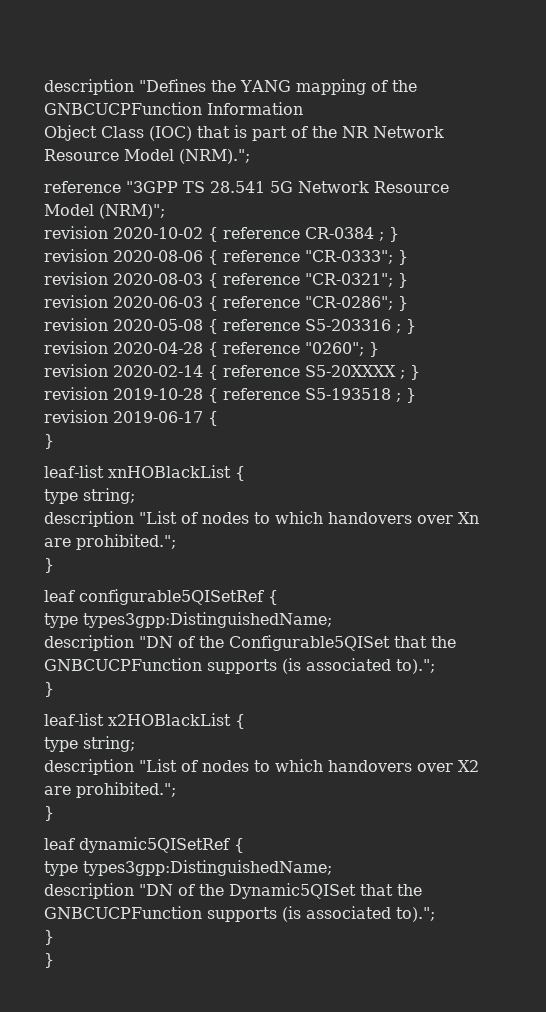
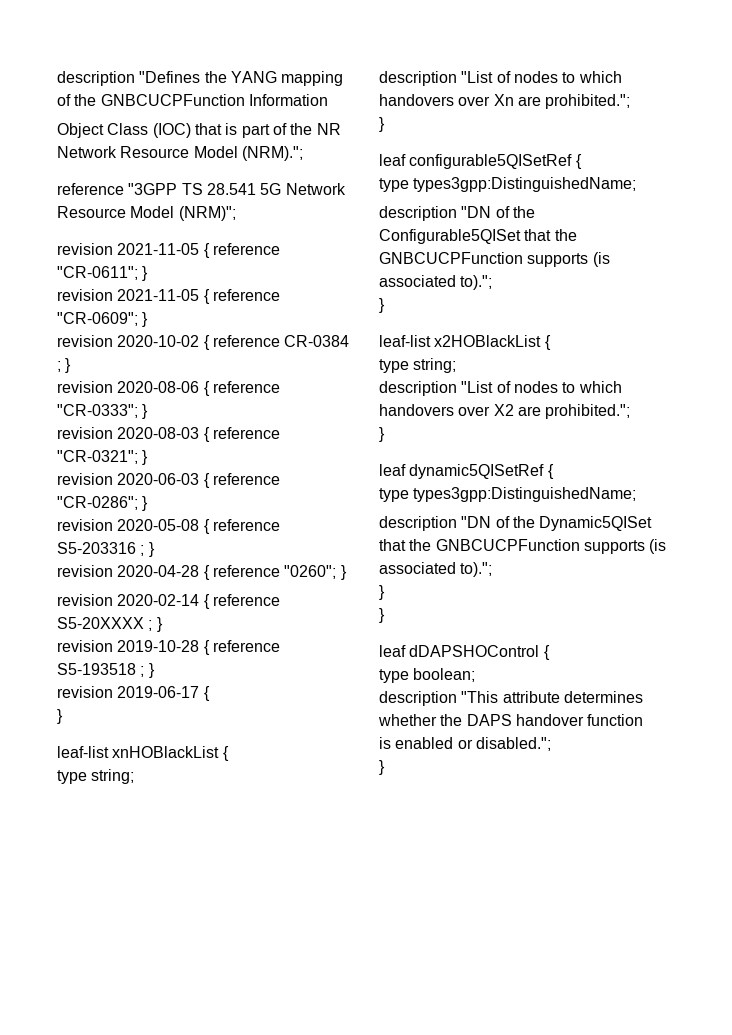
(165, 211) none -> [57,243,280,258] [57,266,149,281] [57,289,280,304] [57,312,149,327] // revision 2021-11-05 { reference "CR-0611"; } // revision 2021-11-05 { reference "CR-0609"; }
(54, 960) none -> [379,645,550,660] [379,668,476,683] [379,691,643,706] [378,714,644,726] [379,737,551,751] [379,760,385,775] // leaf dDAPSHOControl { // type boolean; // description "This attribute determines whether the DAPS handover function // is enabled or disabled."; // }

